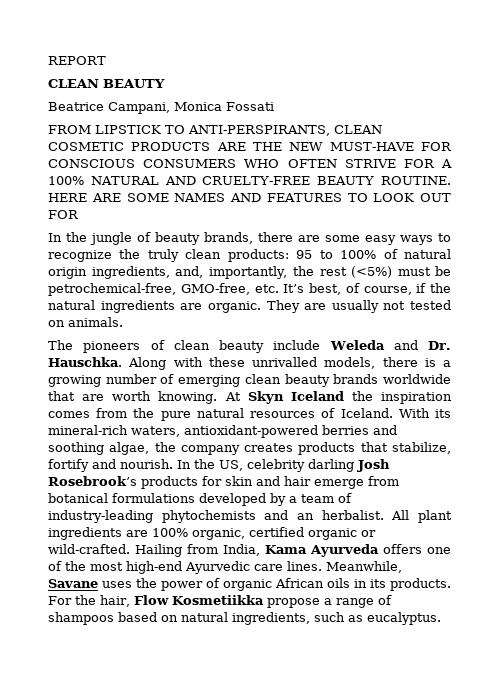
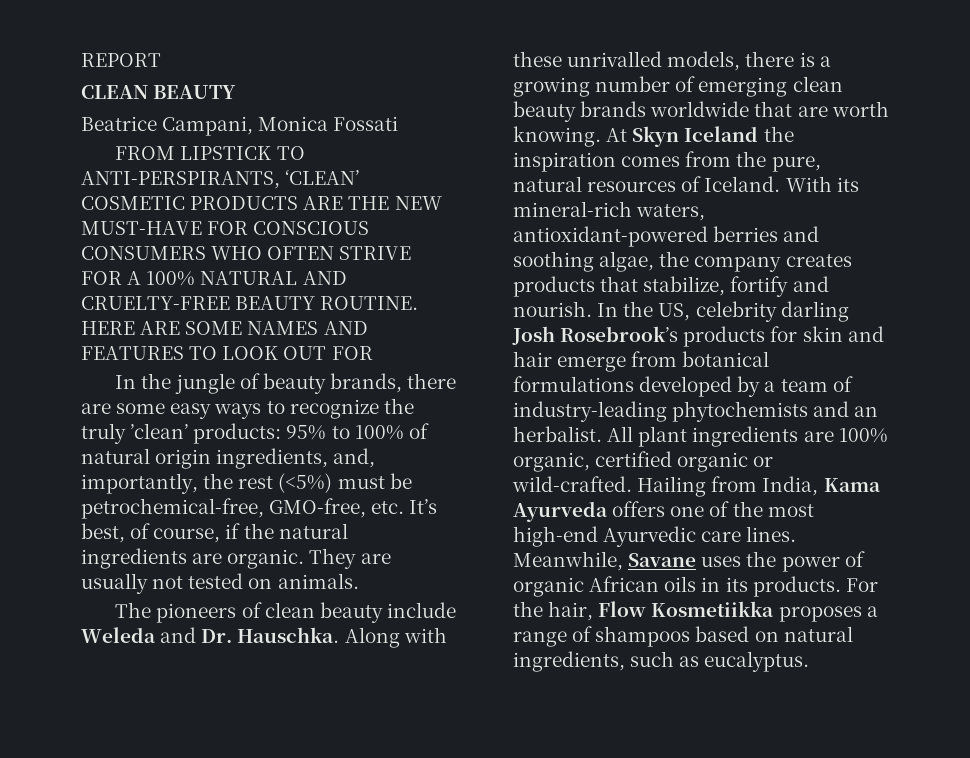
[334,125,382,134] CLEAN -> [285,170,360,185] ‘CLEAN’
[185,249,313,262] clean products: 95 -> [130,423,327,444] ’clean’ products: 95%
[160,411,191,421] pure -> [771,156,821,172] pure,
[266,598,320,608] propose -> [778,606,862,622] proposes

